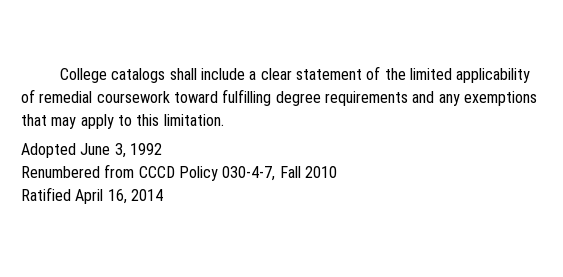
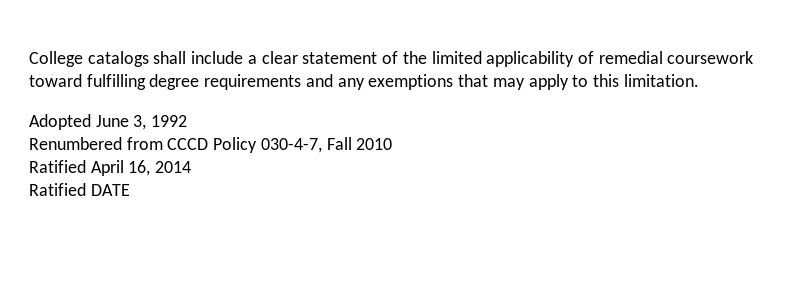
(163, 195) none -> [29,183,130,196] // Ratified DATE

